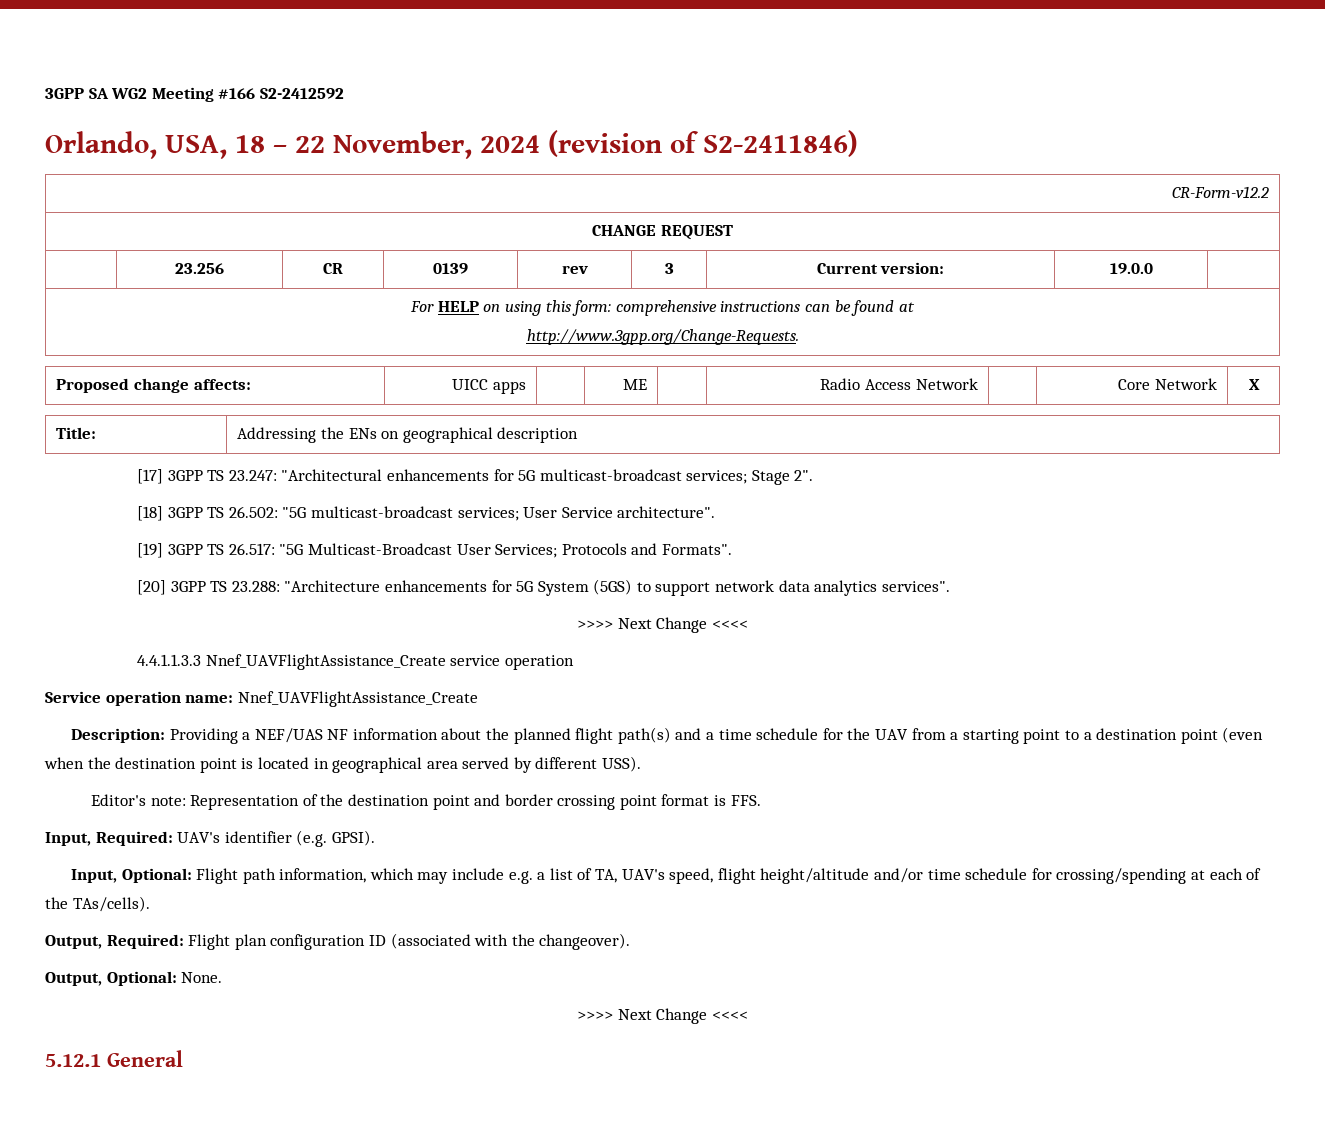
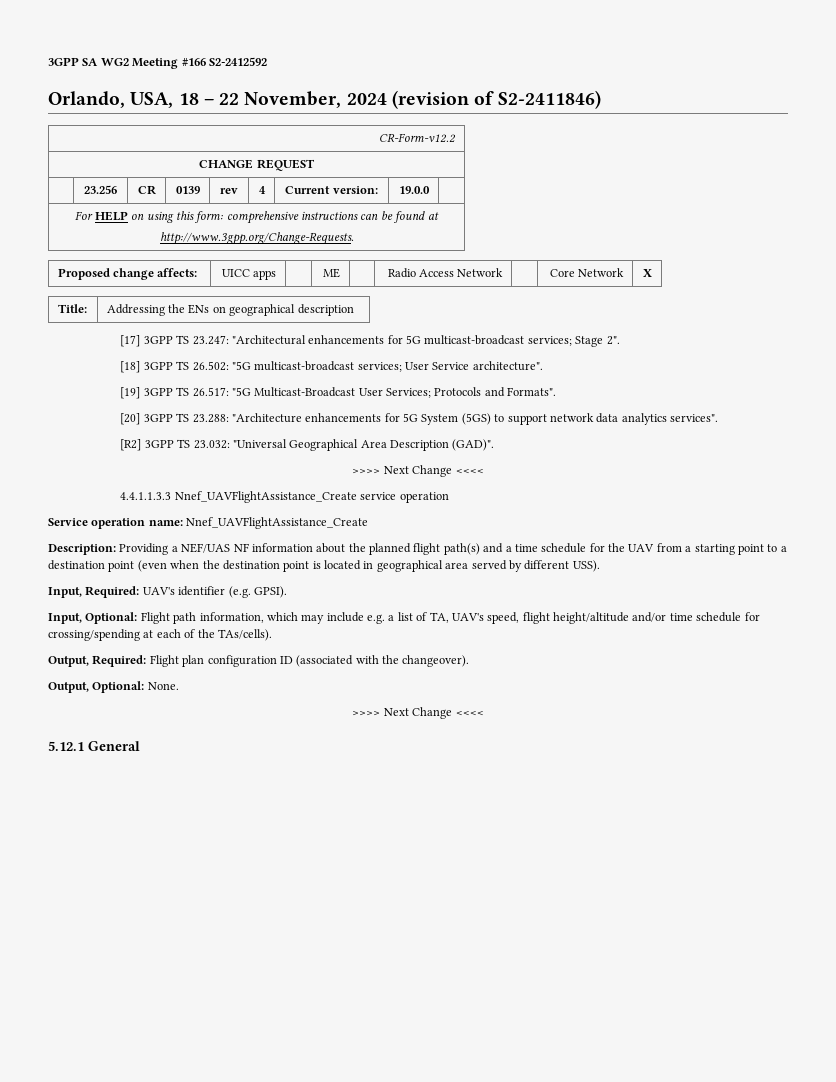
[664,263,674,274] 3 -> [258,186,266,194] 4
(950, 586) none -> [120,439,495,451] // [R2] 3GPP TS 23.032: "Universal Geographical Area Description (GAD)".
[90,794,761,810] // Editor's note: Representation of the destination point and border crossing point format is FFS. -> (600, 566) none

